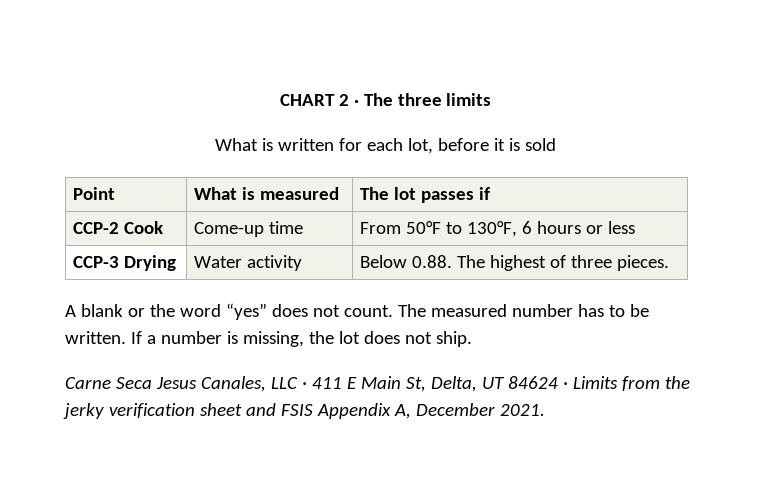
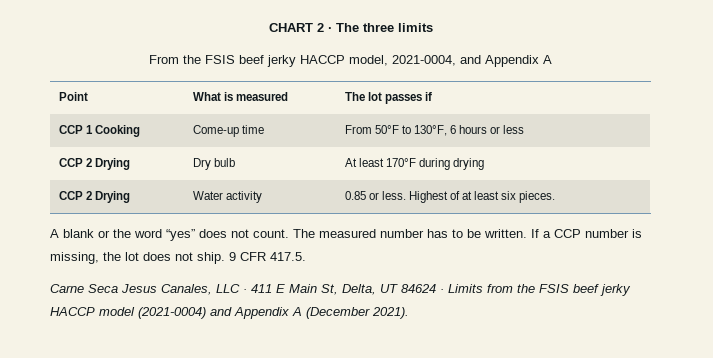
[215,138,556,154] What is written for each lot, before it is sold -> [149,55,552,67] From the FSIS beef jerky HACCP model, 2021-0004, and Appendix A
[73,221,164,234] CCP-2 Cook -> [58,125,140,137] CCP 1 Cooking
[73,255,177,271] [194,255,303,271] [360,255,613,271] CCP-3 Drying | Water activity | Below 0.88. The highest of three -> [58,158,130,170] [192,158,235,170] [344,158,484,170] [58,191,130,203] [192,191,262,203] [344,191,517,203] CCP 2 Drying | Dry bulb | At least 170°F during drying // CCP 2 Drying | Water activity | 0.85 or less. Highest of at least six
(156, 339) none -> [554,229,581,238] CCP
(472, 339) none -> [229,252,306,261] 9 CFR 417.5.
[63,403,545,419] jerky verification sheet and FSIS Appendix A, December 2021. -> [539,284,631,296] [50,307,409,319] FSIS beef jerky HACCP model (2021-0004) and Appendix A (December 2021).

